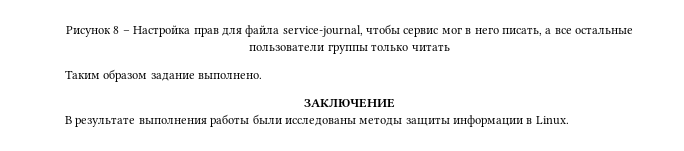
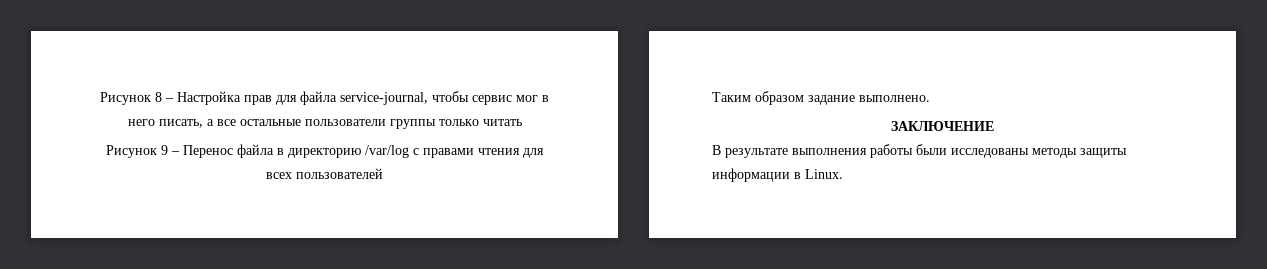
(450, 47) none -> [106,144,544,158] [266,168,383,179] // Рисунок 9 – Перенос файла в директорию /var/log с правами чтения для всех пользователей

